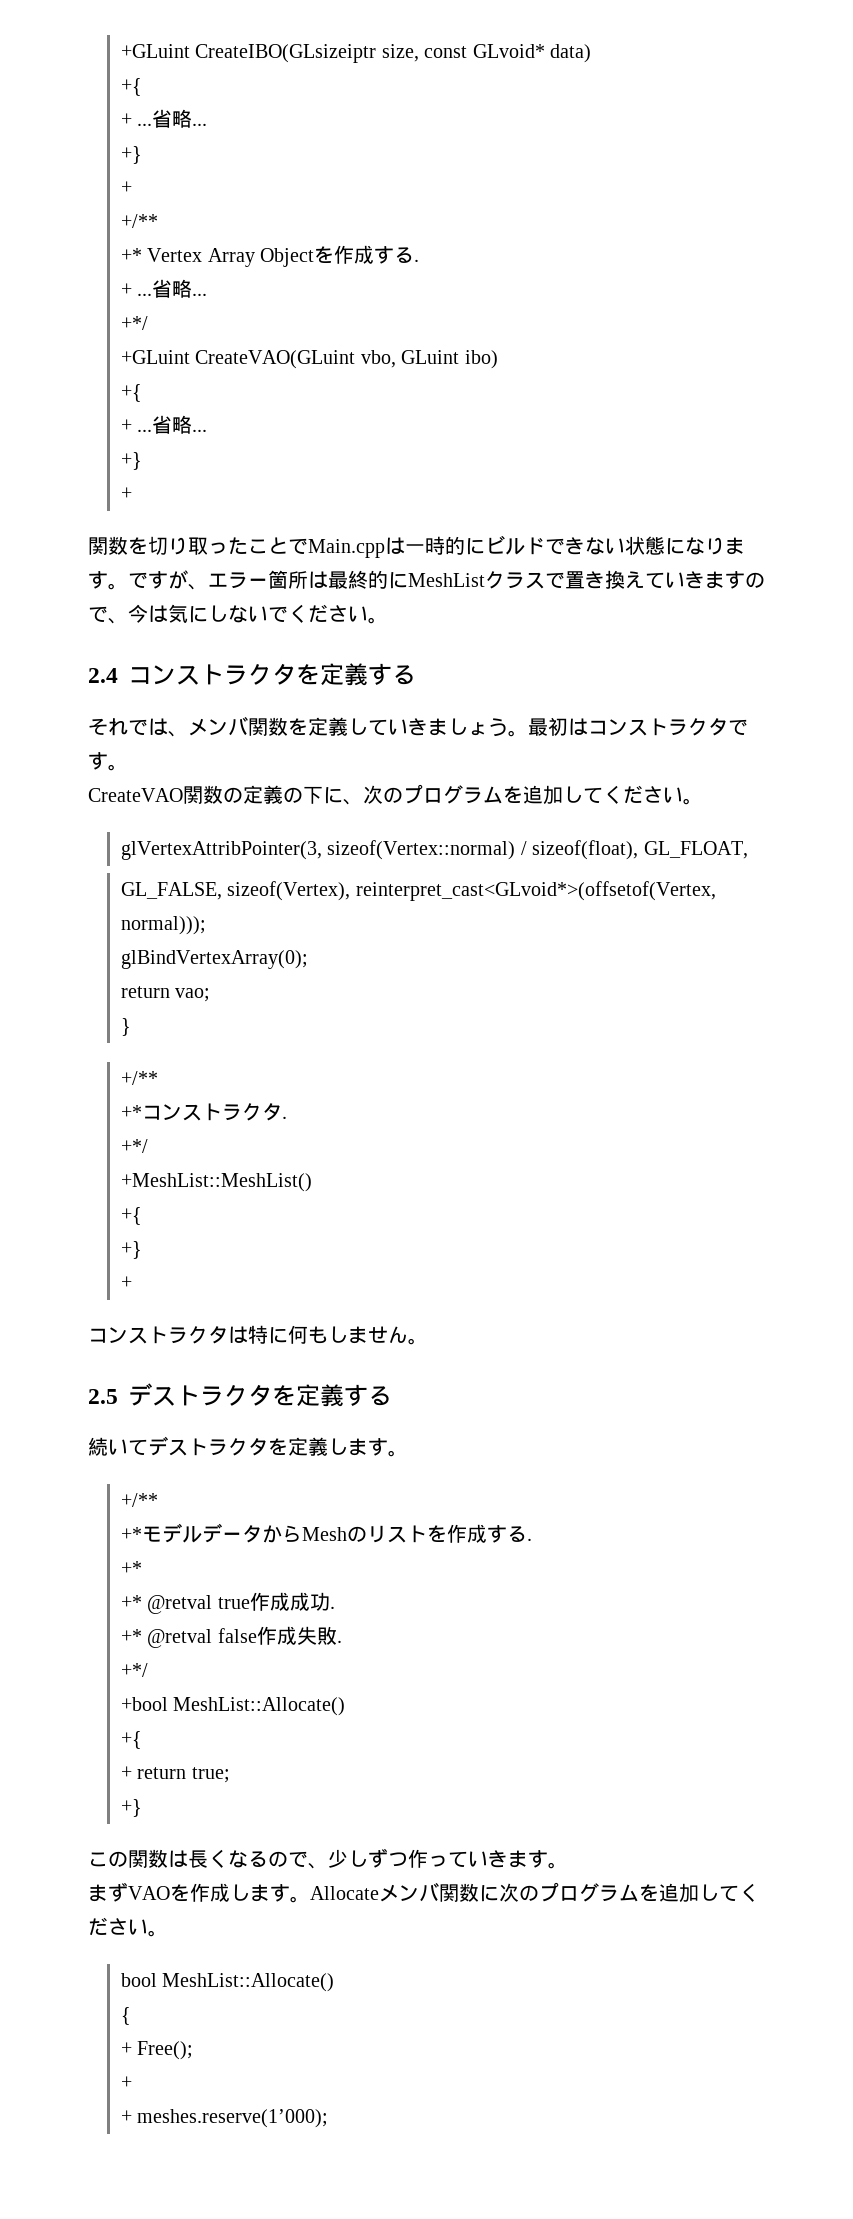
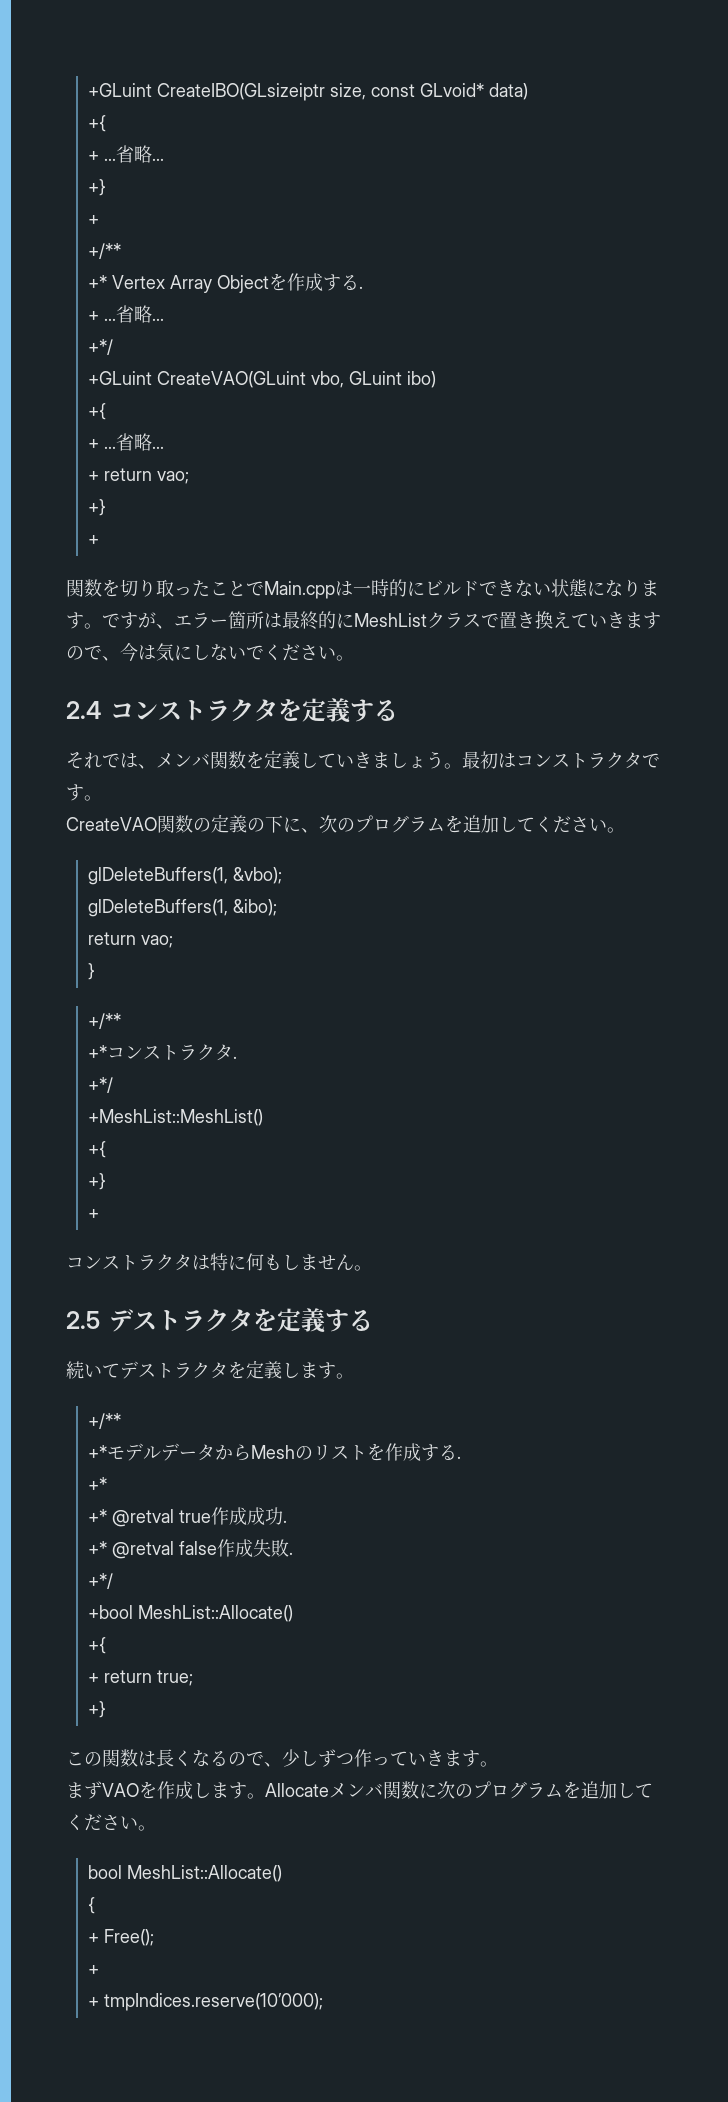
(208, 430) none -> [88,468,190,484] // + return vao;
[120,840,748,860] [120,881,716,901] [120,916,206,935] [120,950,308,969] glVertexAttribPointer(3, sizeof(Vertex::normal) / sizeof(float), GL_FLOAT, // GL_FALSE, sizeof(Vertex), reinterpret_cast<GLvoid*>(offsetof(Vertex, normal))); // glBindVertexArray(0); -> [88,867,283,885] [88,899,278,917] glDeleteBuffers(1, &vbo); // glDeleteBuffers(1, &ibo);
[137,2109,329,2128] meshes.reserve(1’000); -> [104,1993,324,2011] tmpIndices.reserve(10’000);

